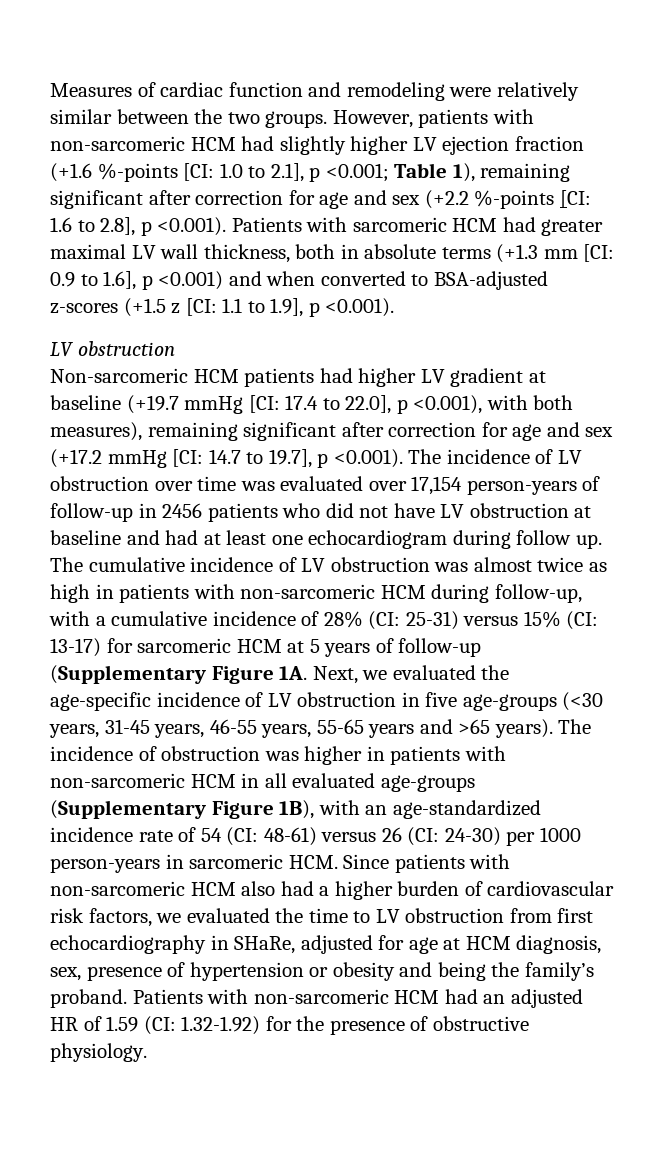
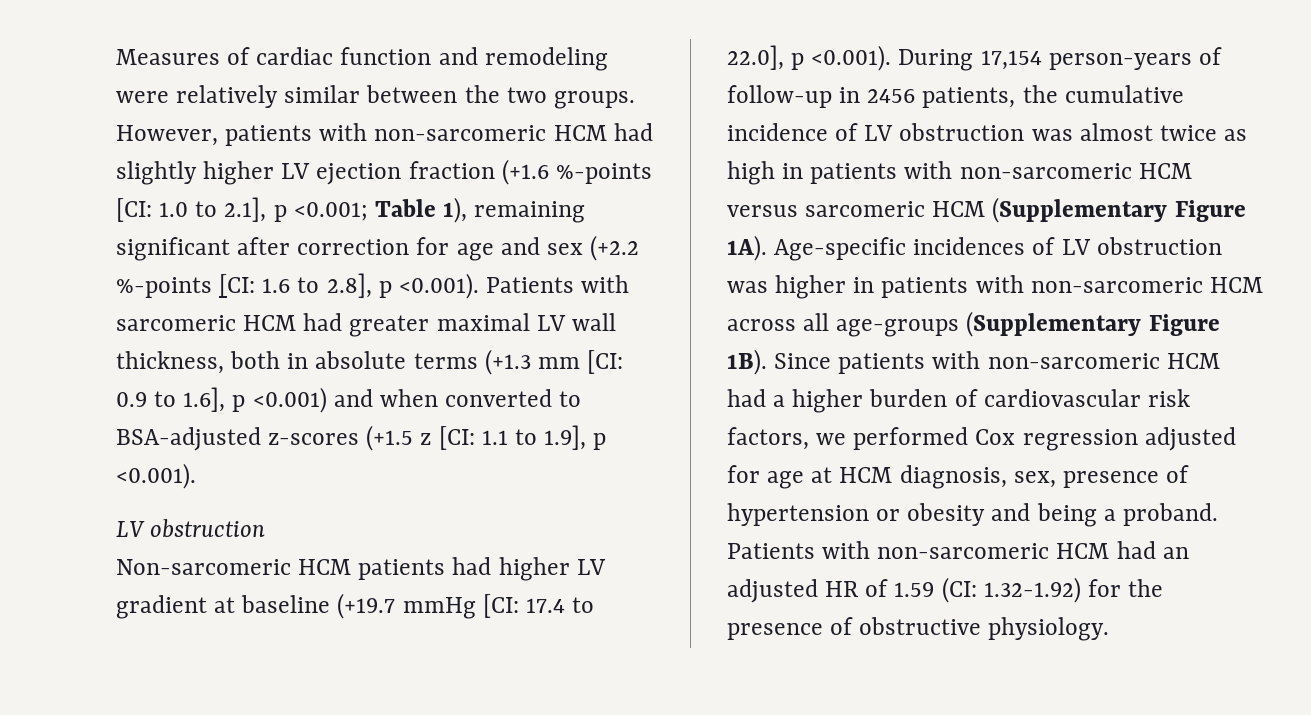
[413,395,574,414] [50,422,614,441] [50,449,582,468] [50,476,407,491] <0.001), with both measures), remaining significant after correction for age and sex (+17.2 mmHg [CI: 14.7 to 19.7], p <0.001). The incidence of LV obstruction over time was evaluated over -> [811,45,974,71] <0.001). During
[207,503,592,522] [50,530,602,549] [50,557,83,572] patients who did not have LV obstruction at baseline and had at least one echocardiogram during follow up. The -> [922,85,1058,108] patients, the
[431,584,582,603] [49,611,599,630] [50,638,482,657] [50,665,510,684] [50,692,604,711] [49,719,592,738] [50,746,157,761] during follow-up, with a cumulative incidence of 28% (CI: 25-31) versus 15% (CI: 13-17) for sarcomeric HCM at 5 years of follow-up (Supplementary Figure 1A. Next, we evaluated the age-specific incidence of LV obstruction in five age-groups (<30 years, 31-45 years, 46-55 years, 55-65 years and >65 years). The incidence of -> [727,197,1246,223] [727,235,1091,261] versus sarcomeric HCM (Supplementary Figure 1A). Age-specific incidences of LV
[241,773,475,792] [50,800,541,819] [50,827,581,846] [50,854,338,873] in all evaluated age-groups (Supplementary Figure 1B), with an age-standardized incidence rate of 54 (CI: 48-61) versus 26 (CI: 24-30) per 1000 person-years in sarcomeric HCM. -> [727,311,1220,337] [727,349,767,375] across all age-groups (Supplementary Figure 1B).
[241,881,276,896] also -> (1220, 361) none
[186,908,594,923] [50,935,296,954] evaluated the time to LV obstruction from first echocardiography in SHaRe, -> [853,427,1138,451] performed Cox regression
[491,962,594,981] the family’s -> [1103,509,1116,521] a

